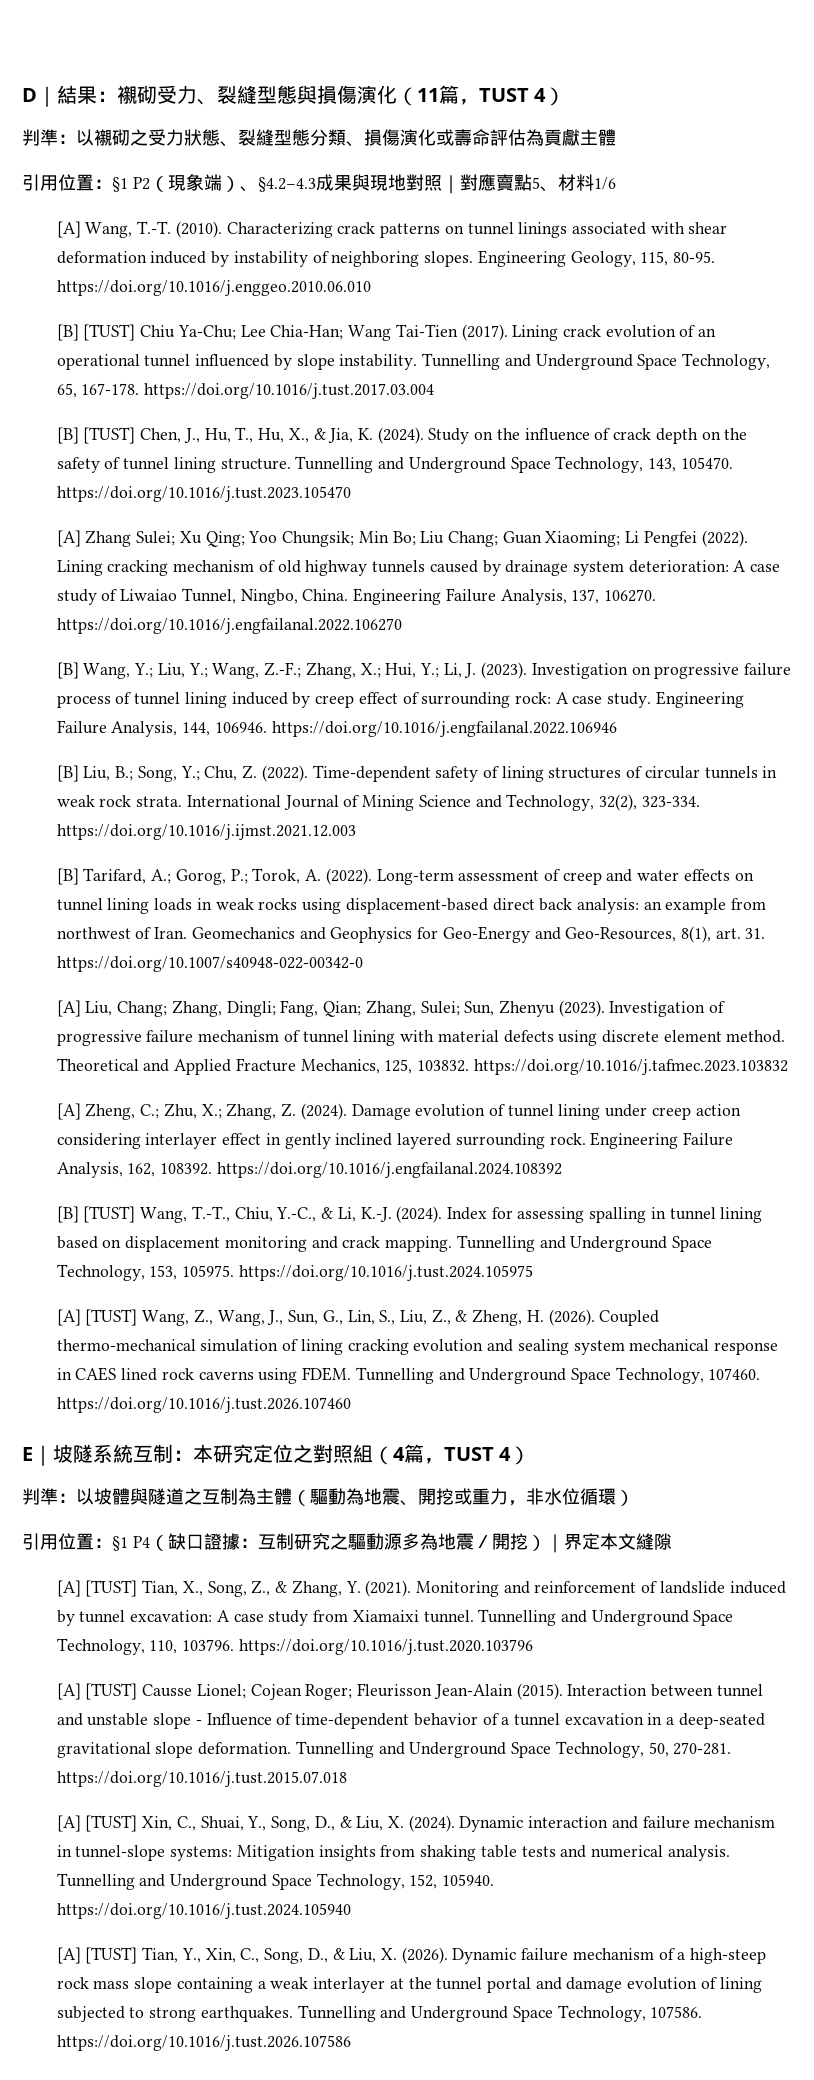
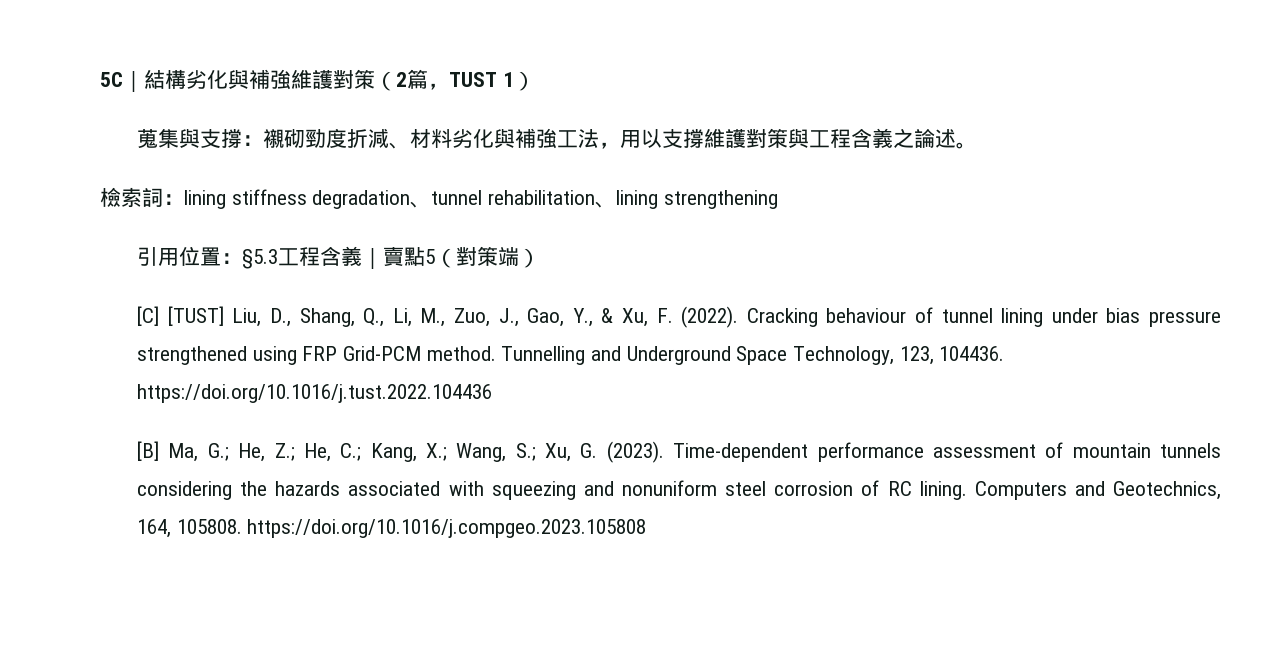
[22,85,566,107] [22,129,616,147] [22,174,616,194] [56,221,728,238] [56,250,715,267] [56,280,371,296] [56,324,717,341] [56,353,770,370] [56,383,435,399] [56,427,748,444] [56,456,733,473] [56,486,351,502] [56,530,748,547] [56,560,781,576] [56,588,656,605] [56,618,402,634] [56,662,792,679] [56,691,744,708] [56,720,617,737] [56,765,778,782] [56,794,700,811] [56,824,356,840] [56,868,754,885] [56,898,767,914] [56,926,766,943] [56,956,363,972] [56,1000,726,1017] [56,1030,786,1046] [56,1058,788,1075] [56,1103,741,1120] [56,1132,733,1149] [56,1162,562,1178] [56,1206,763,1223] [56,1235,712,1252] [56,1264,533,1281] [56,1309,660,1326] [56,1339,778,1355] [56,1367,761,1384] [56,1397,351,1413] [22,1444,531,1466] [22,1488,634,1506] [22,1533,672,1553] [56,1580,786,1597] [56,1609,734,1626] [56,1638,533,1655] [56,1683,763,1700] [56,1713,765,1729] [56,1741,732,1758] [56,1771,347,1787] [56,1815,776,1832] [56,1845,730,1861] [56,1873,495,1890] [56,1903,351,1919] [56,1947,767,1964] [56,1977,762,1993] [56,2005,703,2022] [56,2035,351,2051] D｜結果：襯砌受力、裂縫型態與損傷演化（11篇，TUST 4） // 判準：以襯砌之受力狀態、裂縫型態分類、損傷演化或壽命評估為貢獻主體 // 引用位置：§1 P2（現象端）、§4.2–4.3成果與現地對照｜對應賣點5、材料1/6 // [A] Wang, T.-T. (2010). Characterizing crack patterns on tunnel linings associated with shear deformation induced by instability of neighboring slopes. Engineering Geology, 115, 80-95. https://doi.org/10.1016/j.enggeo.2010.06.010 // [B] [TUST] Chiu Ya-Chu; Lee Chia-Han; Wang Tai-Tien (2017). Lining crack evolution of an operational tunnel influenced by slope instability. Tunnelling and Underground Space Technology, 65, 167-178. https://doi.org/10.1016/j.tust.2017.03.004 // [B] [TUST] Chen, J., Hu, T., Hu, X., & Jia, K. (2024). Study on the influence of crack depth on the safety of tunnel lining structure. Tunnelling and Underground Space Technology, 143, 105470. https://doi.org/10.1016/j.tust.2023.105470 // [A] Zhang Sulei; Xu Qing; Yoo Chungsik; Min Bo; Liu Chang; Guan Xiaoming; Li Pengfei (2022). Lining cracking mechanism of old highway tunnels caused by drainage system deterioration: A case study of Liwaiao Tunnel, Ningbo, China. Engineering Failure Analysis, 137, 106270. https://doi.org/10.1016/j.engfailanal.2022.106270 // [B] Wang, Y.; Liu, Y.; Wang, Z.-F.; Zhang, X.; Hui, Y.; Li, J. (2023). Investigation on progressive failure process of tunnel lining induced by creep effect of surrounding rock: A case study. Engineering Failure Analysis, 144, 106946. https://doi.org/10.1016/j.engfailanal.2022.106946 // [B] Liu, B.; Song, Y.; Chu, Z. (2022). Time-dependent safety of lining structures of circular tunnels in weak rock strata. International Journal of Mining Science and Technology, 32(2), 323-334. https://doi.org/10.1016/j.ijmst.2021.12.003 // [B] Tarifard, A.; Gorog, P.; Torok, A. (2022). Long-term assessment of creep and water effects on tunnel lining loads in weak rocks using displacement-based direct back analysis: an example from northwest of Iran. Geomechanics and Geophysics for Geo-Energy and Geo-Resources, 8(1), art. 31. https://doi.org/10.1007/s40948-022-00342-0 // [A] Liu, Chang; Zhang, Dingli; Fang, Qian; Zhang, Sulei; Sun, Zhenyu (2023). Investigation of progressive failure mechanism of tunnel lining with material defects using discrete element method. Theoretical and Applied Fracture Mechanics, 125, 103832. https://doi.org/10.1016/j.tafmec.2023.103832 // [A] Zheng, C.; Zhu, X.; Zhang, Z. (2024). Damage evolution of tunnel lining under creep action considering interlayer effect in gently inclined layered surrounding rock. Engineering Failure Analysis, 162, 108392. https://doi.org/10.1016/j.engfailanal.2024.108392 // [B] [TUST] Wang, T.-T., Chiu, Y.-C., & Li, K.-J. (2024). Index for assessing spalling in tunnel lining based on displacement monitoring and crack mapping. Tunnelling and Underground Space Technology, 153, 105975. https://doi.org/10.1016/j.tust.2024.105975 // [A] [TUST] Wang, Z., Wang, J., Sun, G., Lin, S., Liu, Z., & Zheng, H. (2026). Coupled thermo-mechanical simulation of lining cracking evolution and sealing system mechanical response in CAES lined rock caverns using FDEM. Tunnelling and Underground Space Technology, 107460. https://doi.org/10.1016/j.tust.2026.107460 // E｜坡隧系統互制：本研究定位之對照組（4篇，TUST 4） // 判準：以坡體與隧道之互制為主體（驅動為地震、開挖或重力，非水位循環） // 引用位置：§1 P4（缺口證據：互制研究之驅動源多為地震／開挖）｜界定本文縫隙 // [A] [TUST] Tian, X., Song, Z., & Zhang, Y. (2021). Monitoring and reinforcement of landslide induced by tunnel excavation: A case study from Xiamaixi tunnel. Tunnelling and Underground Space Technology, 110, 103796. https://doi.org/10.1016/j.tust.2020.103796 // [A] [TUST] Causse Lionel; Cojean Roger; Fleurisson Jean-Alain (2015). Interaction between tunnel and unstable slope - Influence of time-dependent behavior of a tunnel excavation in a deep-seated gravitational slope deformation. Tunnelling and Underground Space Technology, 50, 270-281. https://doi.org/10.1016/j.tust.2015.07.018 // [A] [TUST] Xin, C., Shuai, Y., Song, D., & Liu, X. (2024). Dynamic interaction and failure mechanism in tunnel-slope systems: Mitigation insights from shaking table tests and numerical analysis. Tunnelling and Underground Space Technology, 152, 105940. https://doi.org/10.1016/j.tust.2024.105940 // [A] [TUST] Tian, Y., Xin, C., Song, D., & Liu, X. (2026). Dynamic failure mechanism of a high-steep rock mass slope containing a weak interlayer at the tunnel portal and damage evolution of lining subjected to strong earthquakes. Tunnelling and Underground Space Technology, 107586. https://doi.org/10.1016/j.tust.2026.107586 -> [100,69,535,92] [137,128,978,149] [100,187,778,209] [137,246,541,269] [137,306,1221,328] [137,346,1005,365] [137,384,493,403] [137,441,1222,463] [137,480,1221,500] [137,519,647,538] 5C｜結構劣化與補強維護對策（2篇，TUST 1） // 蒐集與支撐：襯砌勁度折減、材料劣化與補強工法，用以支撐維護對策與工程含義之論述。 // 檢索詞：lining stiffness degradation、tunnel rehabilitation、lining strengthening // 引用位置：§5.3工程含義｜賣點5（對策端） // [C] [TUST] Liu, D., Shang, Q., Li, M., Zuo, J., Gao, Y., & Xu, F. (2022). Cracking behaviour of tunnel lining under bias pressure strengthened using FRP Grid-PCM method. Tunnelling and Underground Space Technology, 123, 104436. https://doi.org/10.1016/j.tust.2022.104436 // [B] Ma, G.; He, Z.; He, C.; Kang, X.; Wang, S.; Xu, G. (2023). Time-dependent performance assessment of mountain tunnels considering the hazards associated with squeezing and nonuniform steel corrosion of RC lining. Computers and Geotechnics, 164, 105808. https://doi.org/10.1016/j.compgeo.2023.105808

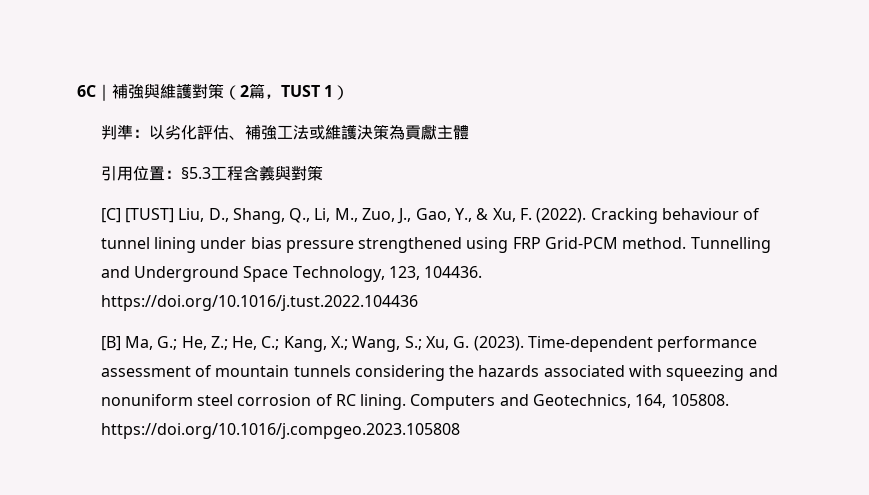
[100,69,291,92] 5C｜結構劣化與補強 -> [77,83,160,101] 6C｜補強與
[137,128,978,149] [100,187,778,209] 蒐集與支撐：襯砌勁度折減、材料劣化與補強工法，用以支撐維護對策與工程含義之論述。 // 檢索詞：lining stiffness degradation、tunnel rehabilitation、lining strengthening -> [100,124,469,140] 判準：以劣化評估、補強工法或維護決策為貢獻主體
[362,246,541,269] ｜賣點5（對策端） -> [274,165,323,181] 與對策

